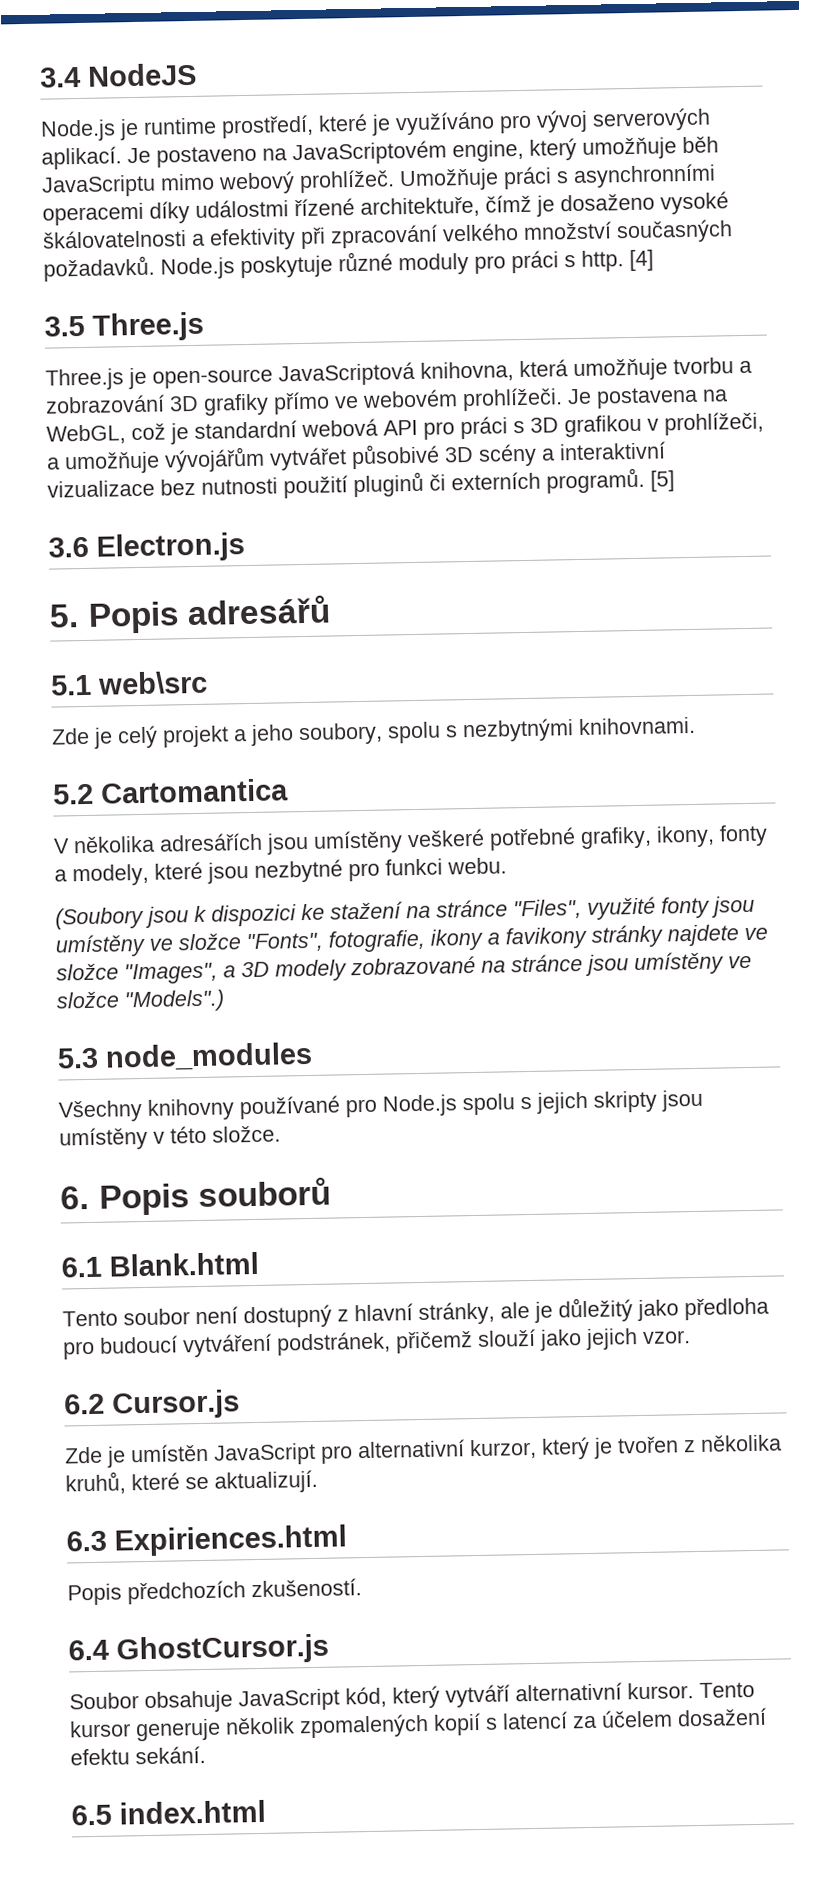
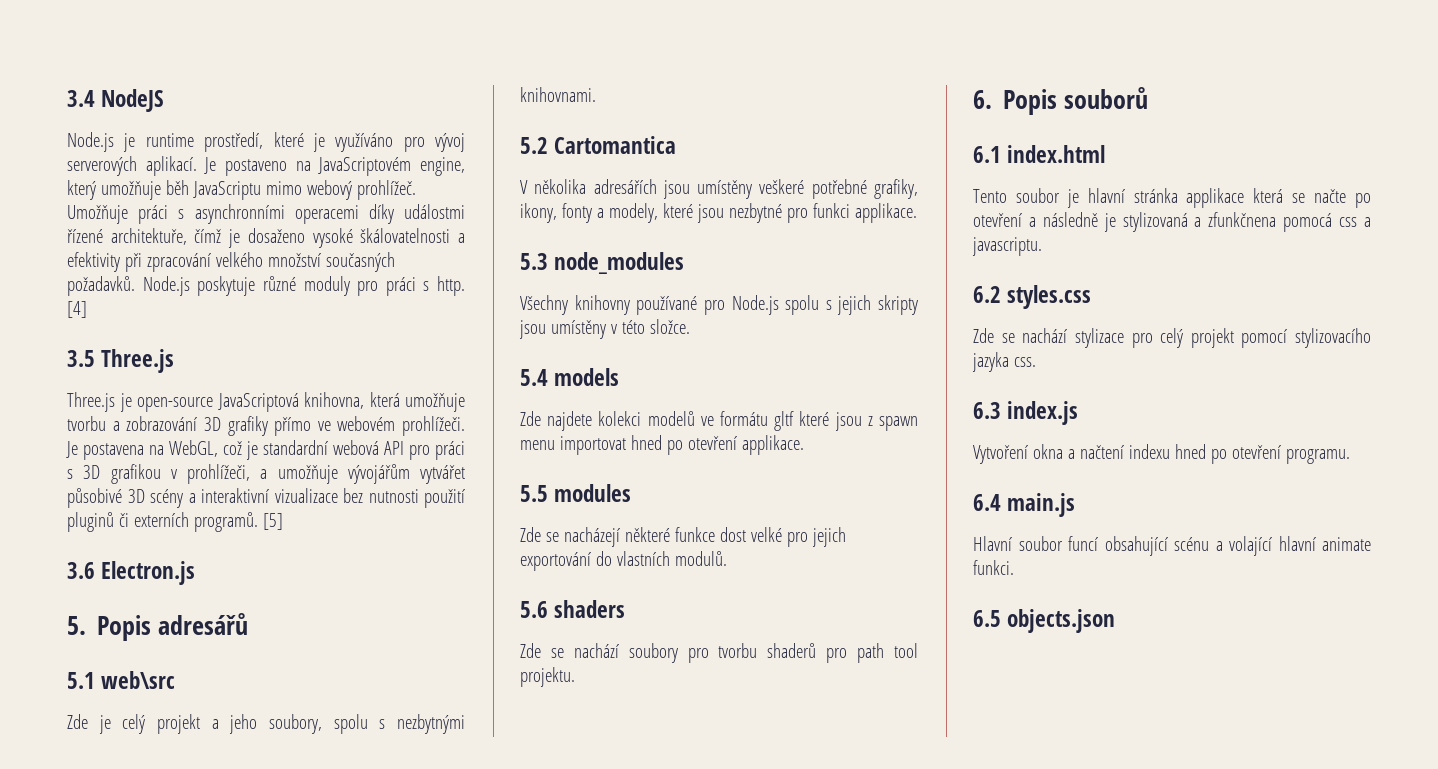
[447,857,507,875] [55,895,755,930] [55,924,768,958] [56,951,752,985] [56,989,225,1013] webu. // (Soubory jsou k dispozici ke stažení na stránce "Files", využité fonty jsou umístěny ve složce "Fonts", fotografie, ikony a favikony stránky najdete ve složce "Images", a 3D modely zobrazované na stránce jsou umístěny ve složce "Models".) -> [854,203,917,223] applikace.
(281, 1134) none -> [520,368,620,386] [520,411,918,431] [520,435,804,455] [520,484,632,502] [520,527,846,547] [520,551,727,571] [520,600,626,618] [520,643,919,663] [520,667,575,687] // 5.4 models // Zde najdete kolekci modelů ve formátu gltf které jsou z spawn menu importovat hned po otevření applikace. // 5.5 modules // Zde se nacházejí některé funkce dost velké pro jejich exportování do vlastních modulů. // 5.6 shaders // Zde se nachází soubory pro tvorbu shaderů pro path tool projektu.
[109,1251,259,1277] Blank.html -> [1007,145,1106,163] index.html
[195,1297,769,1329] [63,1328,691,1360] není dostupný z hlavní stránky, ale je důležitý jako předloha pro budoucí vytváření podstránek, přičemž slouží jako jejich vzor. -> [1066,188,1371,208] [973,212,1371,232] [972,237,1042,256] je hlavní stránka applikace která se načte po otevření a následně je stylizovaná a zfunkčnena pomocá css a javascriptu.
[111,1389,240,1420] [64,1434,782,1468] [65,1469,318,1495] [66,1524,347,1557] [67,1578,362,1606] [68,1633,329,1666] [69,1681,755,1714] [69,1707,767,1742] [70,1745,206,1766] Cursor.js // Zde je umístěn JavaScript pro alternativní kurzor, který je tvořen z několika kruhů, které se aktualizují. // 6.3 Expiriences.html // Popis předchozích zkušeností. // 6.4 GhostCursor.js // Soubor obsahuje JavaScript kód, který vytváří alternativní kursor. Tento kursor generuje několik zpomalených kopií s latencí za účelem dosažení efektu sekání. -> [1007,285,1092,309] [973,328,1371,348] [972,352,1036,372] [973,401,1079,425] [973,444,1350,464] [973,493,1076,517] [973,536,1371,556] [973,560,1014,575] styles.css // Zde se nachází stylizace pro celý projekt pomocí stylizovacího jazyka css. // 6.3 index.js // Vytvoření okna a načtení indexu hned po otevření programu. // 6.4 main.js // Hlavní soubor funcí obsahující scénu a volající hlavní animate funkci.
[119,1799,266,1825] index.html -> [1007,609,1116,633] objects.json

